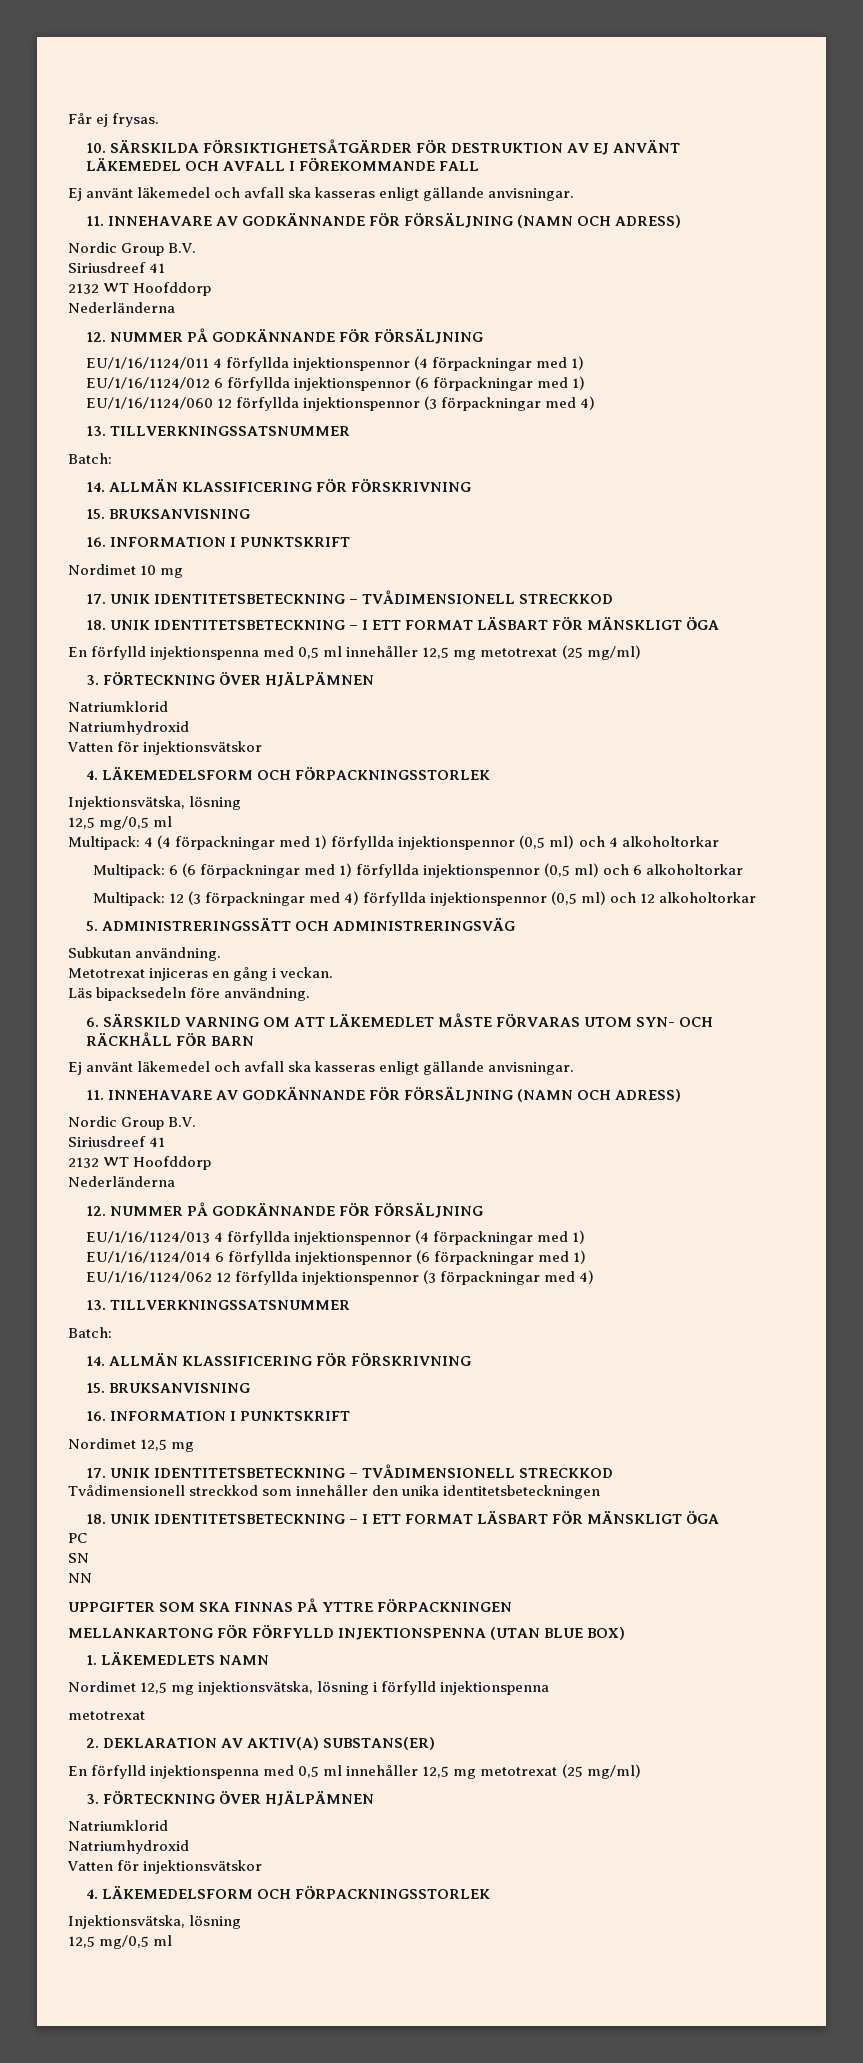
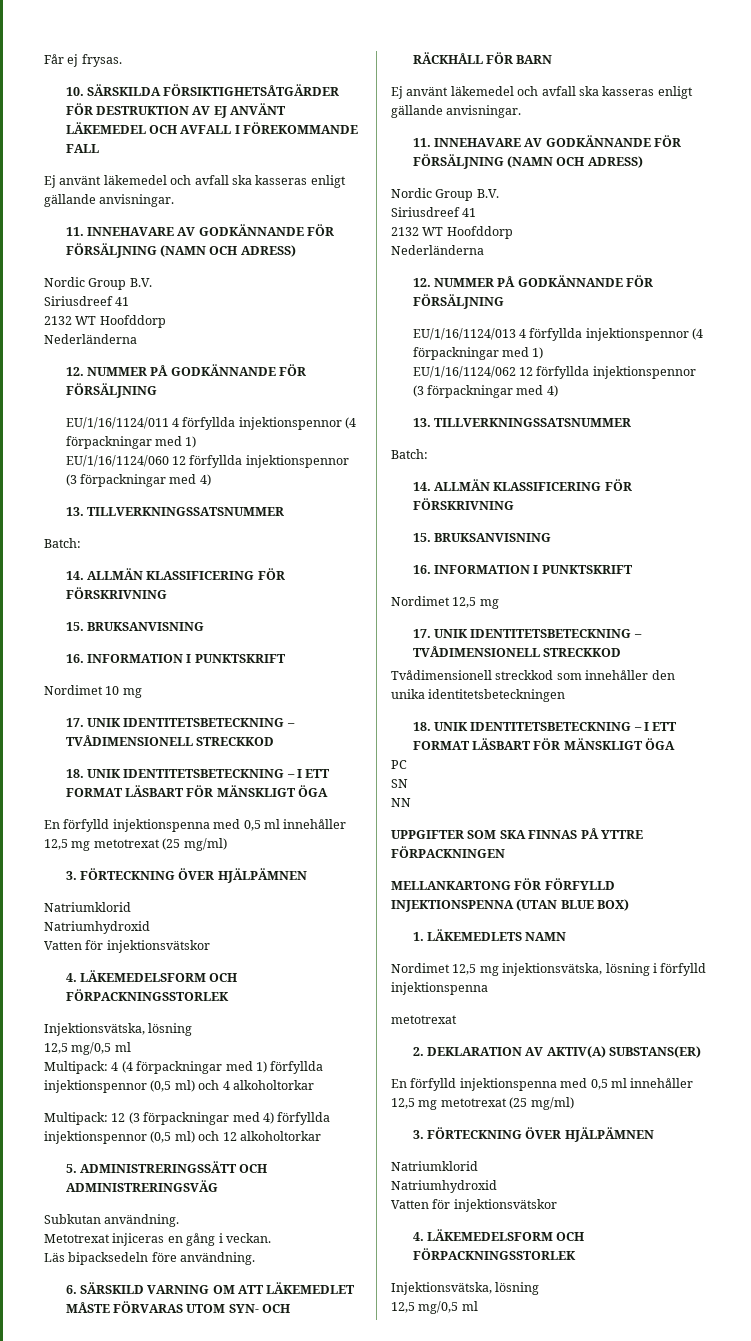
[85,376,586,391] // EU/1/16/1124/012 6 förfyllda injektionspennor (6 förpackningar med 1) -> (197, 442) none
[92,863,744,878] // Multipack: 6 (6 förpackningar med 1) förfyllda injektionspennor (0,5 ml) och 6 alkoholtorkar -> (314, 1085) none
[85,1250,587,1265] // EU/1/16/1124/014 6 förfyllda injektionspennor (6 förpackningar med 1) -> (544, 353) none

